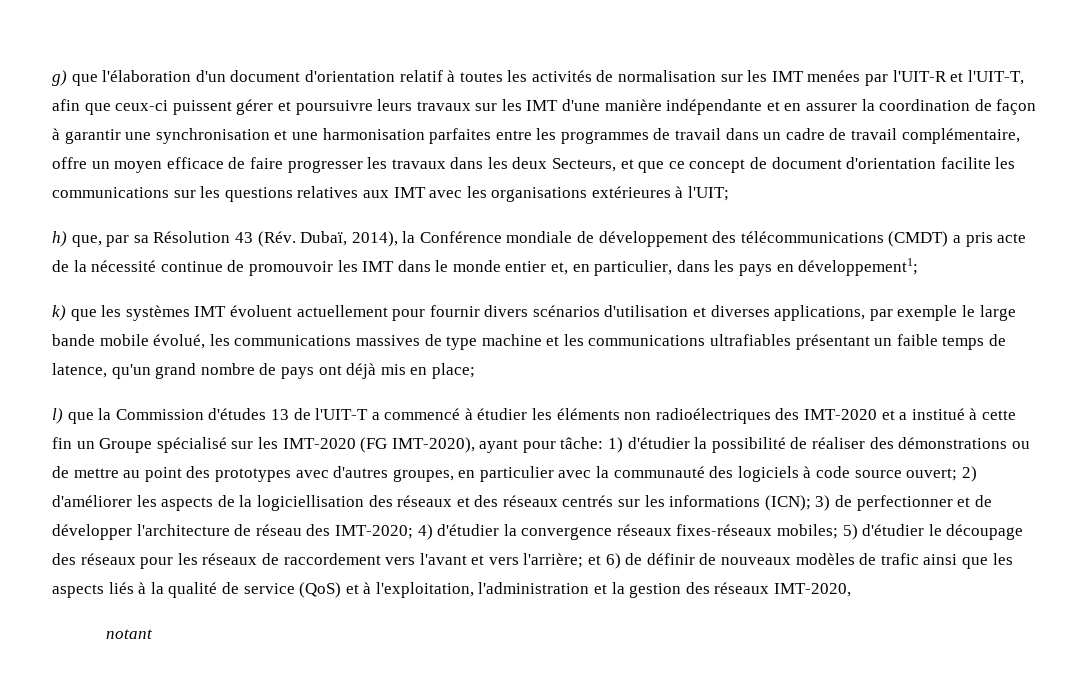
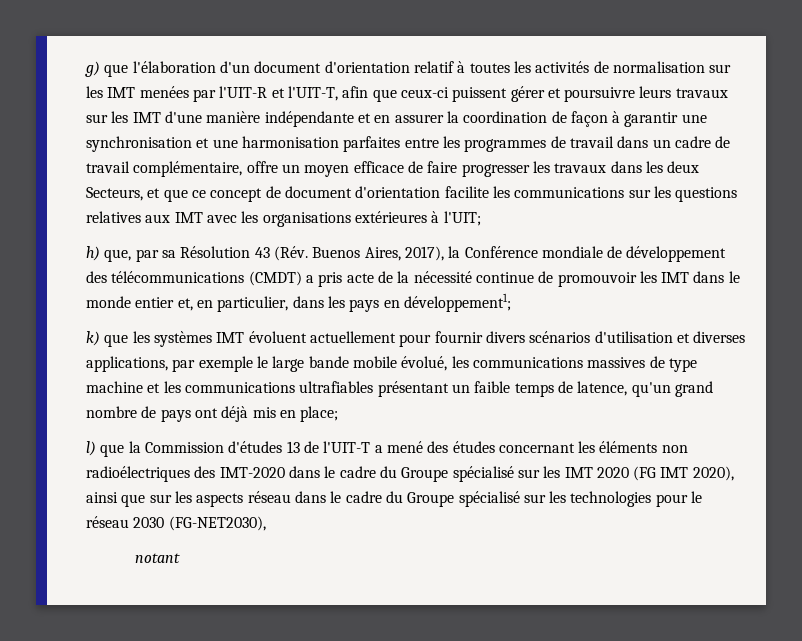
[300,231,398,247] Dubaï, 2014), -> [312,246,444,261] Buenos Aires, 2017),
[384,408,528,420] commencé à étudier -> [386,441,575,453] mené des études concernant
[881,408,1016,420] [52,437,1030,453] [52,466,977,482] [52,495,992,511] [52,524,1024,540] [52,553,1013,569] [52,582,852,598] et a institué à cette fin un Groupe spécialisé sur les IMT-2020 (FG IMT-2020), ayant pour tâche: 1) d'étudier la possibilité de réaliser des démonstrations ou de mettre au point des prototypes avec d'autres groupes, en particulier avec la communauté des logiciels à code source ouvert; 2) d'améliorer les aspects de la logiciellisation des réseaux et des réseaux centrés sur les informations (ICN); 3) de perfectionner et de développer l'architecture de réseau des IMT-2020; 4) d'étudier la convergence réseaux fixes-réseaux mobiles; 5) d'étudier le découpage des réseaux pour les réseaux de raccordement vers l'avant et vers l'arrière; et 6) de définir de nouveaux modèles de trafic ainsi que les aspects liés à la qualité de service (QoS) et à l'exploitation, l'administration et la gestion des réseaux IMT-2020, -> [288,466,734,482] [86,491,703,507] [86,516,266,531] dans le cadre du Groupe spécialisé sur les IMT 2020 (FG IMT 2020), ainsi que sur les aspects réseau dans le cadre du Groupe spécialisé sur les technologies pour le réseau 2030 (FG-NET2030),

